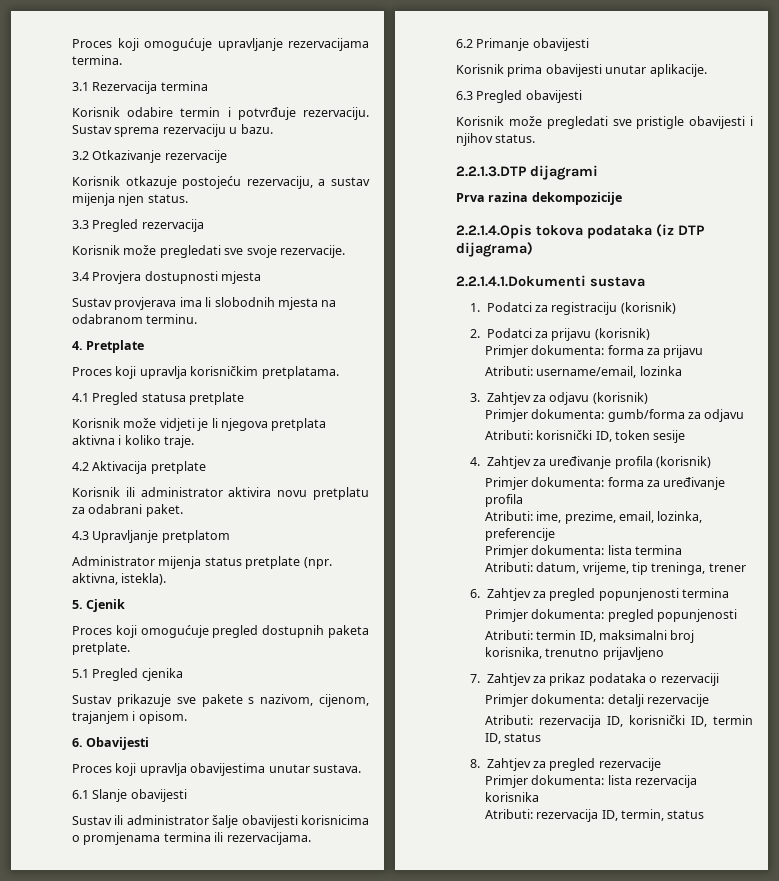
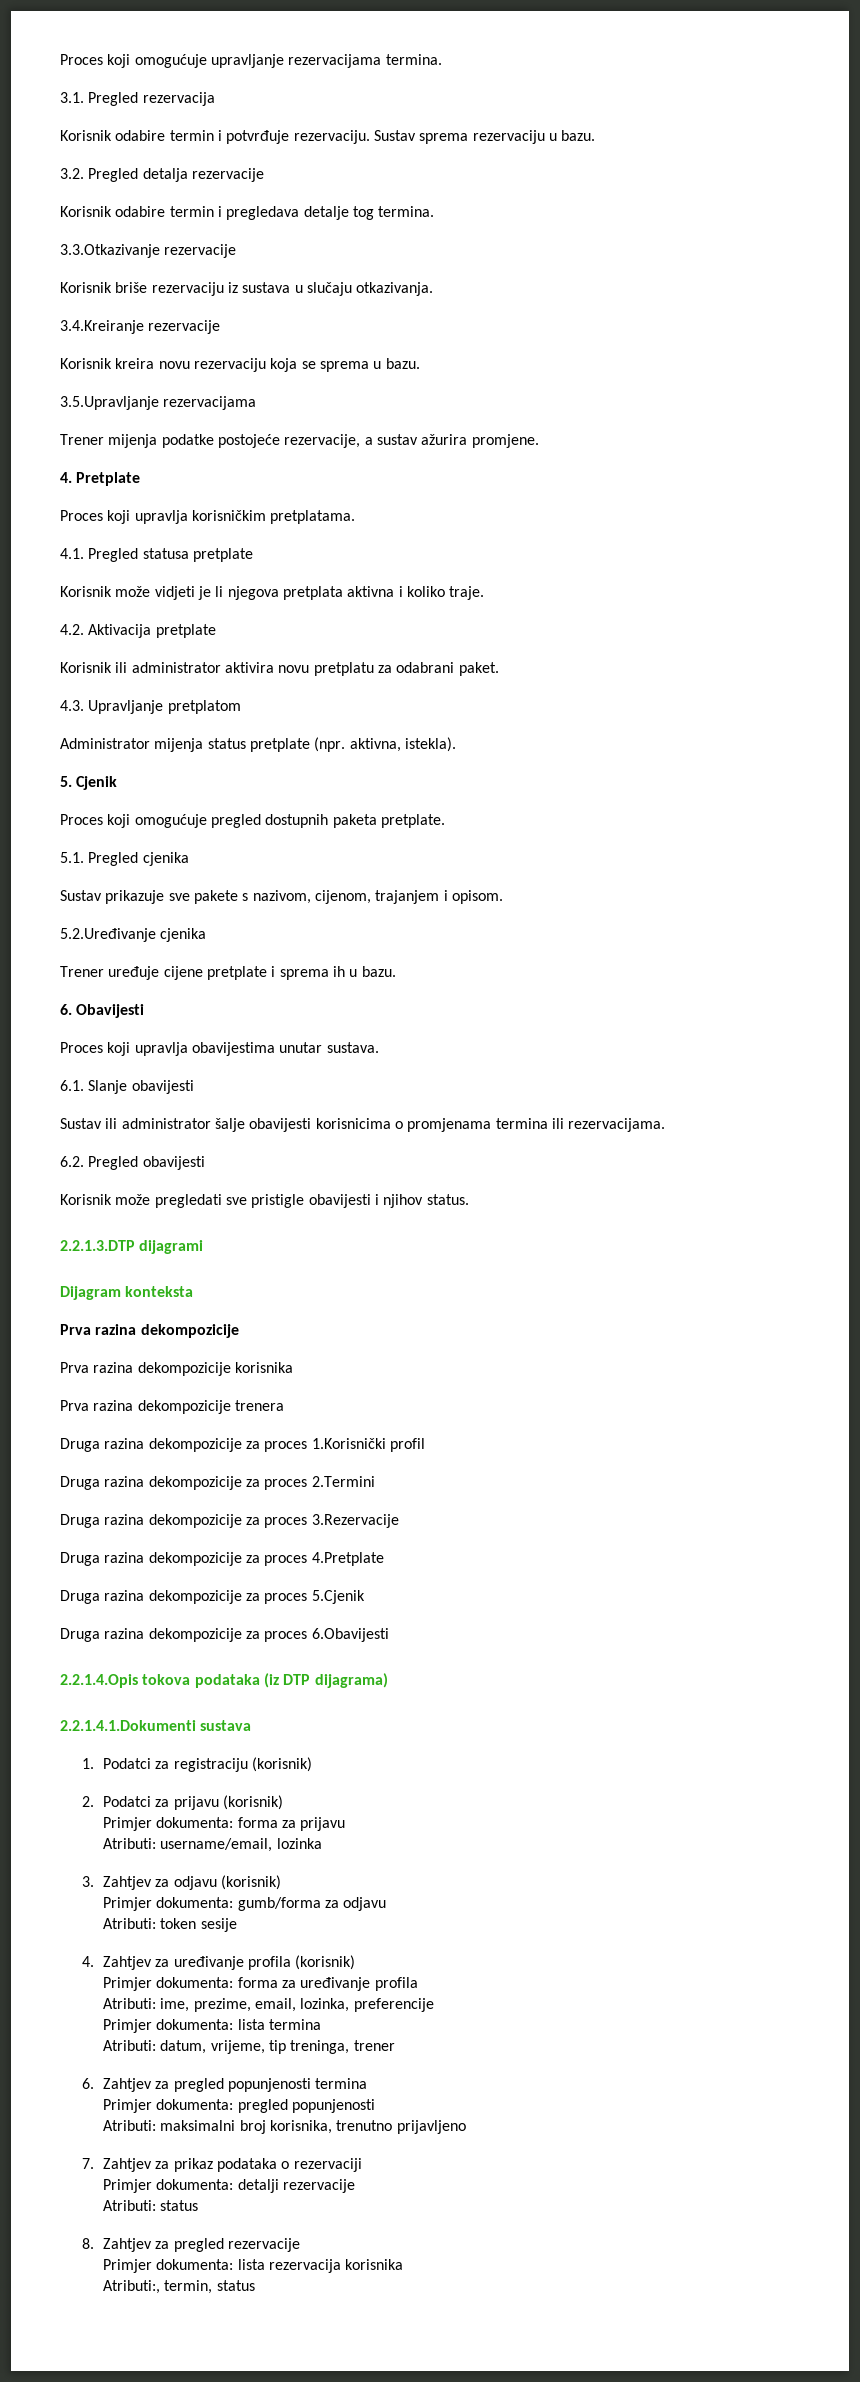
[72,81,208,94] 3.1 Rezervacija termina -> [60,92,215,106] 3.1. Pregled rezervacija
[72,150,227,163] [72,176,370,189] [72,193,188,206] [72,219,204,232] [72,245,345,258] [72,271,262,284] [72,297,337,310] [72,314,198,324] 3.2 Otkazivanje rezervacije // Korisnik otkazuje postojeću rezervaciju, a sustav mijenja njen status. // 3.3 Pregled rezervacija // Korisnik može pregledati sve svoje rezervacije. // 3.4 Provjera dostupnosti mjesta // Sustav provjerava ima li slobodnih mjesta na odabranom terminu. -> [60,168,264,182] [60,206,435,220] [60,244,237,258] [60,282,434,296] [60,320,221,334] [60,358,420,372] [60,396,257,410] [60,434,539,448] 3.2. Pregled detalja rezervacije // Korisnik odabire termin i pregledava detalje tog termina. // 3.3.Otkazivanje rezervacije // Korisnik briše rezervaciju iz sustava u slučaju otkazivanja. // 3.4.Kreiranje rezervacije // Korisnik kreira novu rezervaciju koja se sprema u bazu. // 3.5.Upravljanje rezervacijama // Trener mijenja podatke postojeće rezervacije, a sustav ažurira promjene.
[72,393,89,402] 4.1 -> [60,548,84,559] 4.1.
[72,462,89,471] 4.2 -> [60,624,84,635] 4.2.
[72,531,89,540] 4.3 -> [60,700,84,711] 4.3.
[72,669,89,678] 5.1 -> [60,852,84,863] 5.1.
(187, 717) none -> [60,928,207,942] [60,966,396,980] // 5.2.Uređivanje cjenika // Trener uređuje cijene pretplate i sprema ih u bazu.
[72,790,89,799] 6.1 -> [60,1080,84,1091] 6.1.
[456,38,589,51] [456,64,707,77] [456,91,473,100] 6.2 Primanje obavijesti // Korisnik prima obavijesti unutar aplikacije. // 6.3 -> [60,1156,84,1167] 6.2.
[456,192,622,205] // Prva razina dekompozicije -> [60,1286,194,1300] [60,1324,239,1338] [60,1362,293,1376] [60,1400,284,1414] [60,1438,425,1452] [60,1476,375,1490] [60,1514,399,1528] [60,1552,384,1566] [60,1590,365,1604] [60,1628,389,1642] // Dijagram konteksta // Prva razina dekompozicije // Prva razina dekompozicije korisnika // Prva razina dekompozicije trenera // Druga razina dekompozicije za proces 1.Korisnički profil // Druga razina dekompozicije za proces 2.Termini // Druga razina dekompozicije za proces 3.Rezervacije // Druga razina dekompozicije za proces 4.Pretplate // Druga razina dekompozicije za proces 5.Cjenik // Druga razina dekompozicije za proces 6.Obavijesti
[536,430,612,442] korisnički ID, -> (157, 1923) none
[536,630,596,642] termin ID, -> (157, 2125) none
[538,715,753,728] [484,733,501,744] rezervacija ID, korisnički ID, termin ID, -> (157, 2205) none
[484,809,618,822] Atributi: rezervacija ID, -> [103,2280,161,2294] Atributi:,

